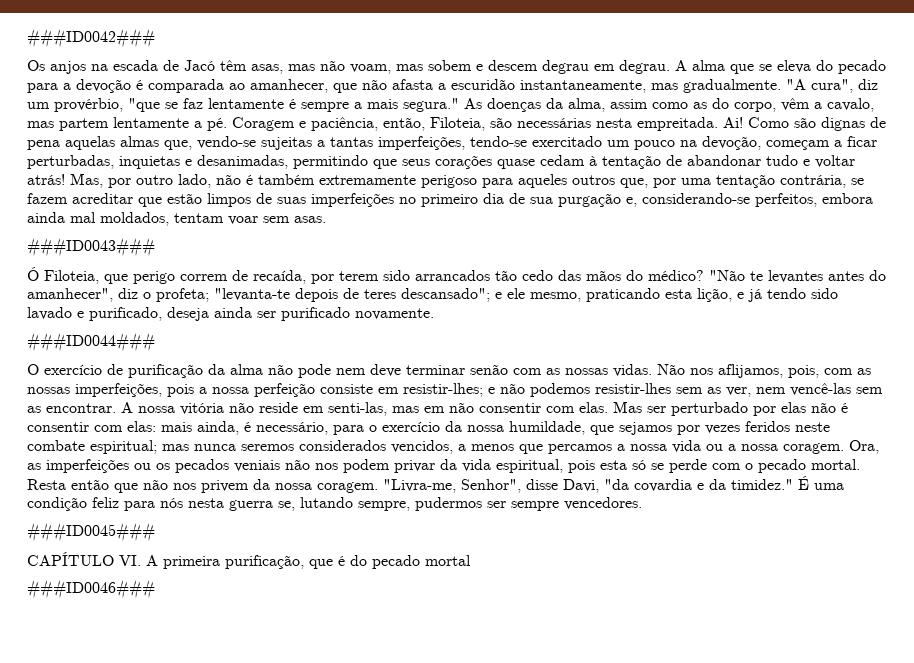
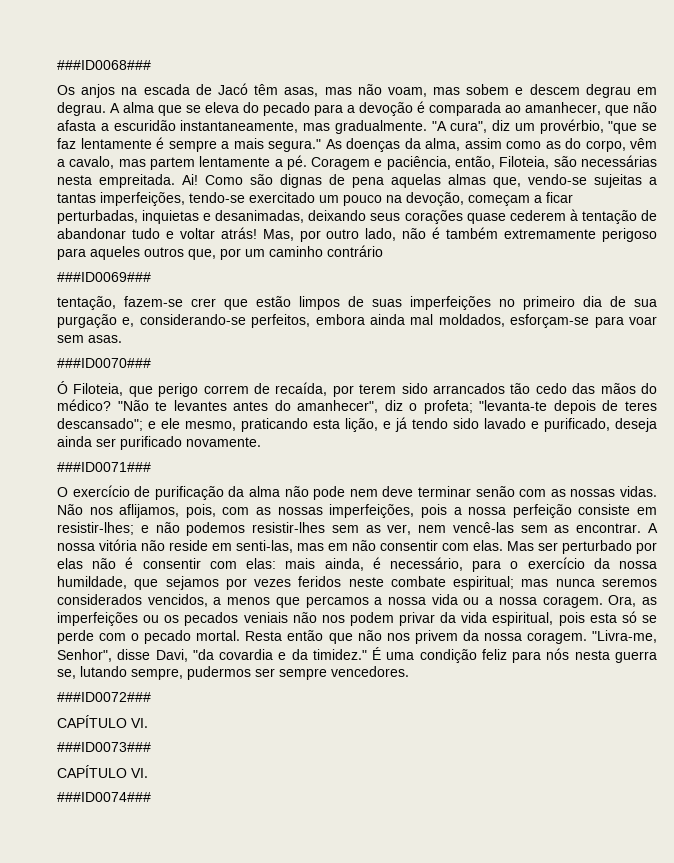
[27,28,155,48] ###ID0042### -> [57,60,151,70] ###ID0068###
[293,155,397,169] permitindo que -> [308,210,367,221] deixando
[540,155,585,166] cedam -> [509,210,566,221] cederem
[681,174,864,188] [27,193,133,204] uma tentação contrária, se fazem acreditar -> [245,245,383,257] [57,272,151,282] [57,296,216,310] um caminho contrário // ###ID0069### // tentação, fazem-se crer
[174,213,224,223] tentam -> [510,314,624,328] esforçam-se para
[27,237,155,257] ###ID0043### -> [57,358,151,368] ###ID0070###
[27,332,155,352] ###ID0044### -> [57,462,151,472] ###ID0071###
[27,522,155,542] [27,552,471,569] [27,579,155,599] ###ID0045### // CAPÍTULO VI. A primeira purificação, que é do pecado mortal // ###ID0046### -> [57,692,151,702] [57,715,148,728] [57,742,151,752] [57,765,148,778] [57,792,151,802] ###ID0072### // CAPÍTULO VI. // ###ID0073### // CAPÍTULO VI. // ###ID0074###

